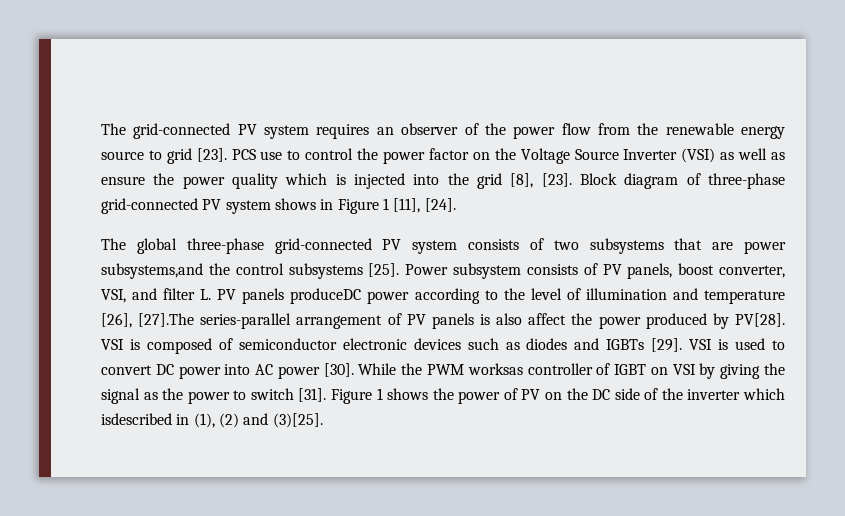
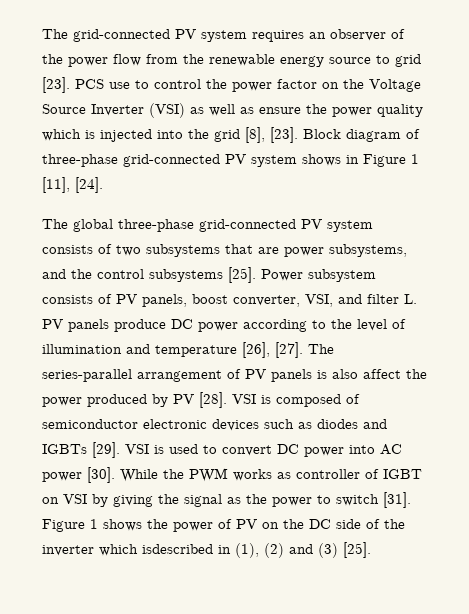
[101,263,203,279] subsystems,and -> [329,244,407,257] [42,269,66,279] subsystems, and
[290,288,362,304] produceDC -> [114,319,193,332] produce DC
[138,313,195,327] [27].The -> [275,342,334,358] [27]. The
[735,313,786,327] PV[28]. -> [173,392,227,408] PV [28].
[467,363,523,375] worksas -> [233,469,291,481] works as
[272,413,323,428] (3)[25]. -> [318,542,371,558] (3) [25].

